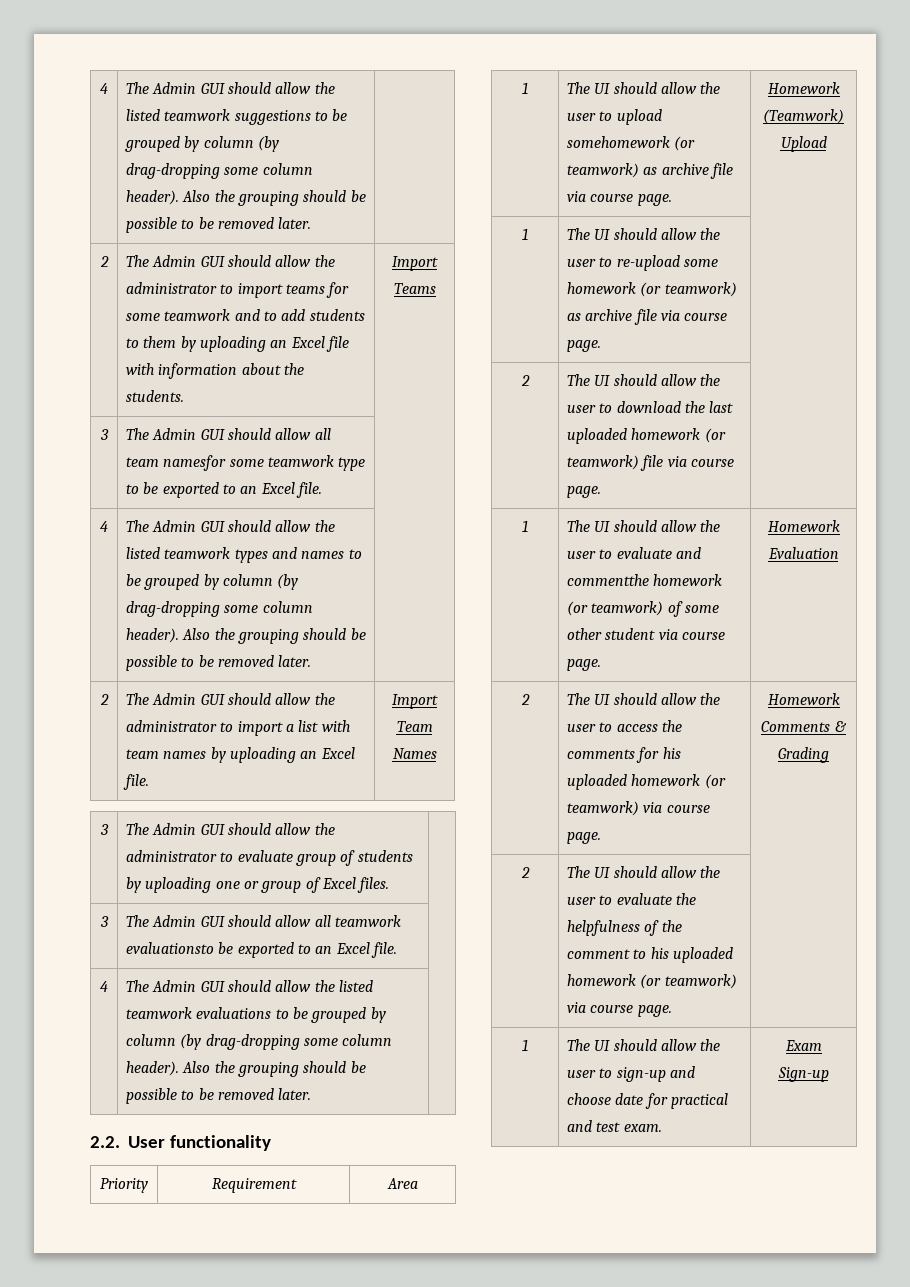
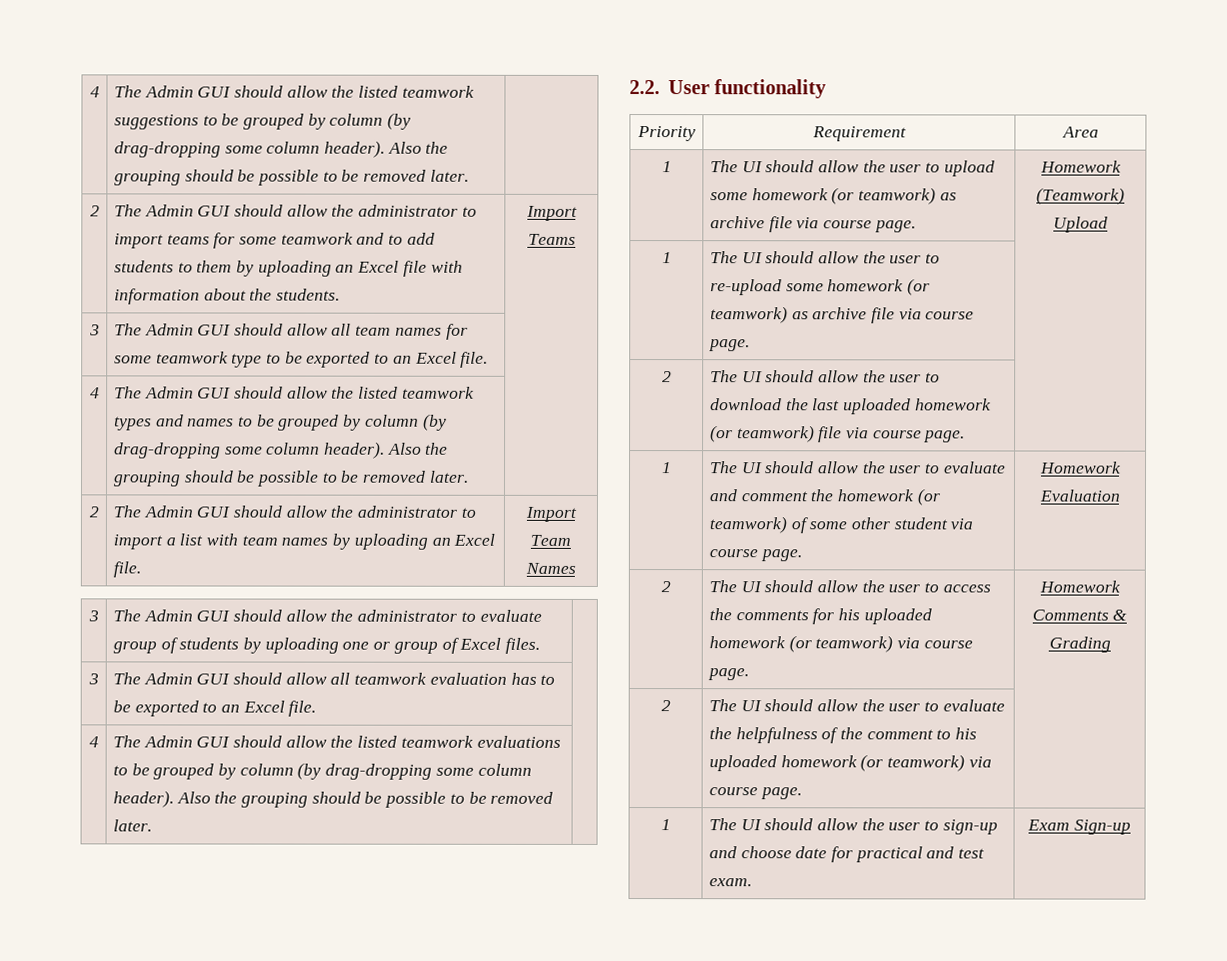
[163,455,227,471] namesfor -> [394,323,468,340] names for
[126,942,215,954] evaluationsto -> [429,672,556,685] evaluation has to
[567,136,671,148] somehomework -> [709,188,829,201] some homework
[567,574,650,586] commentthe -> [740,489,834,502] comment the

